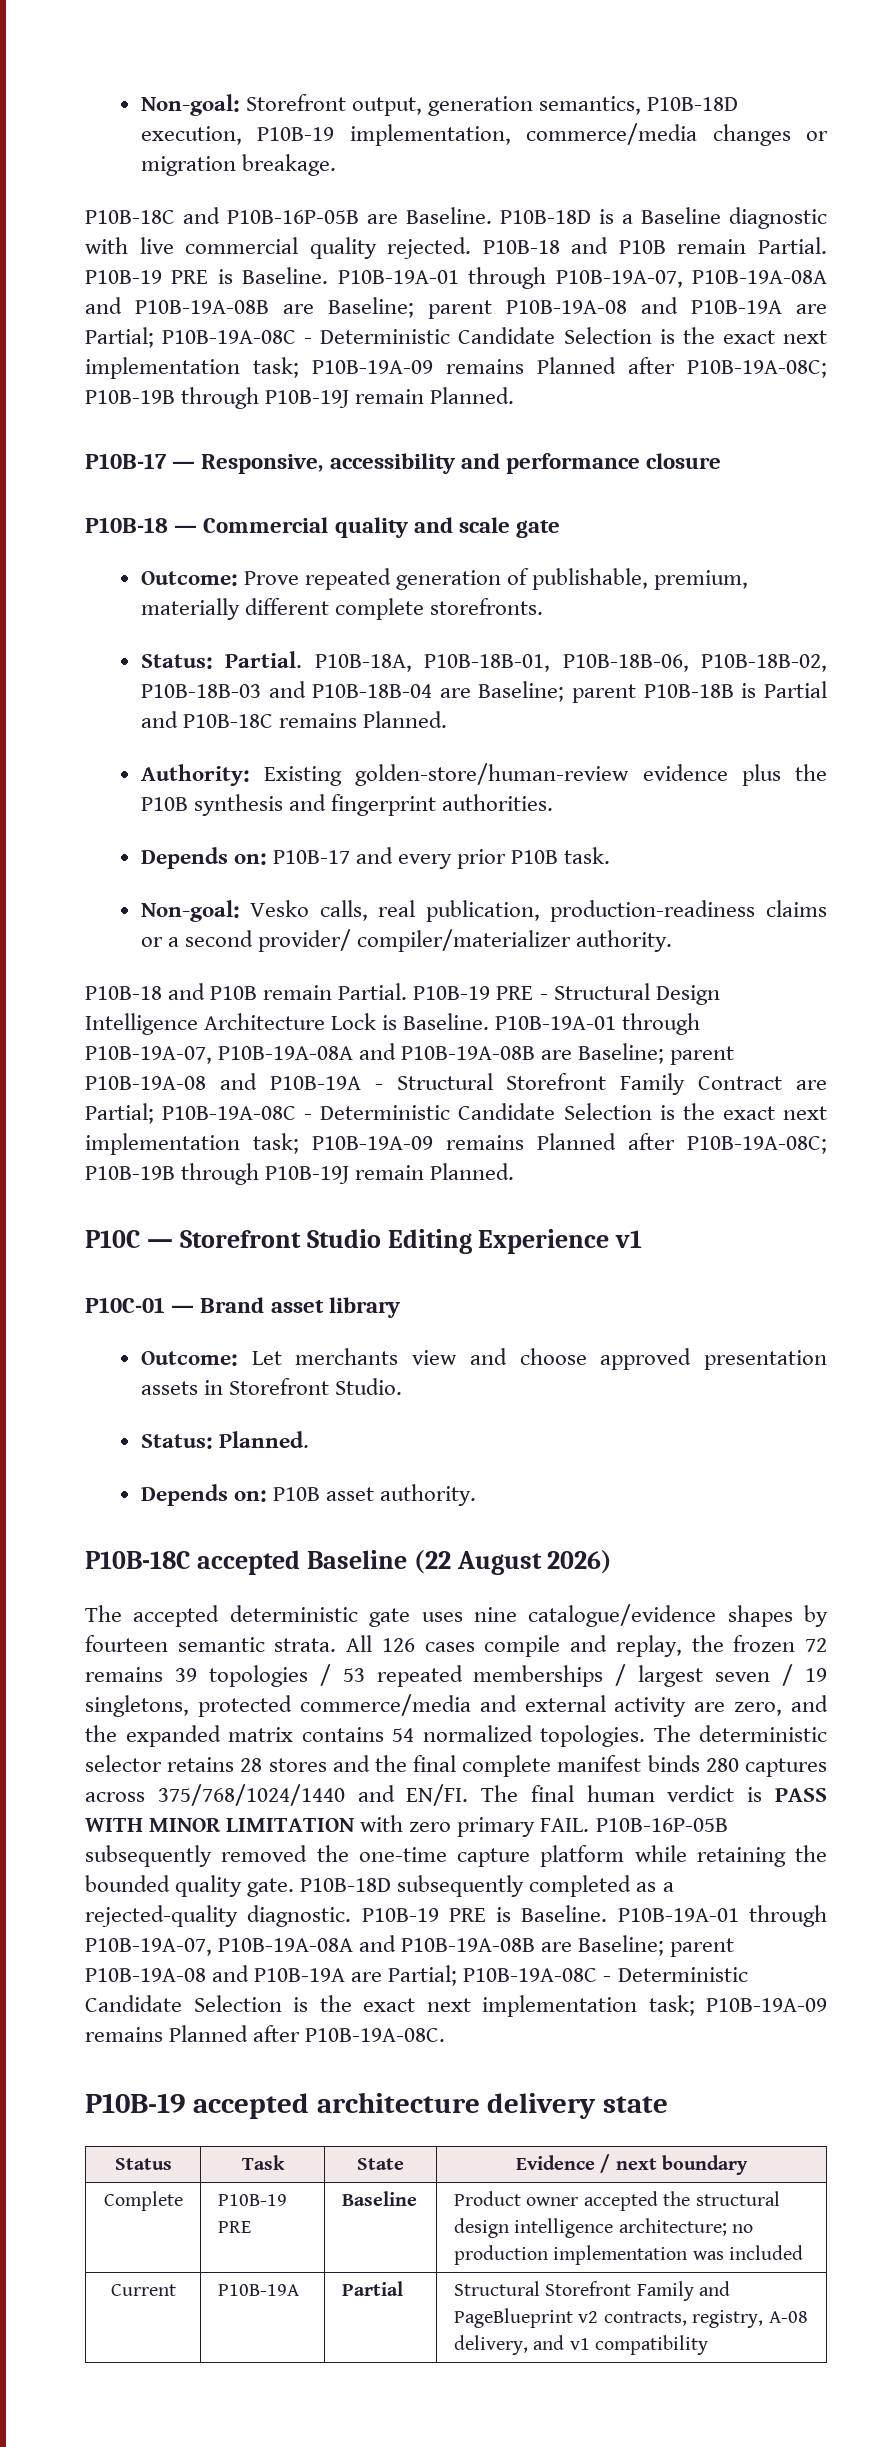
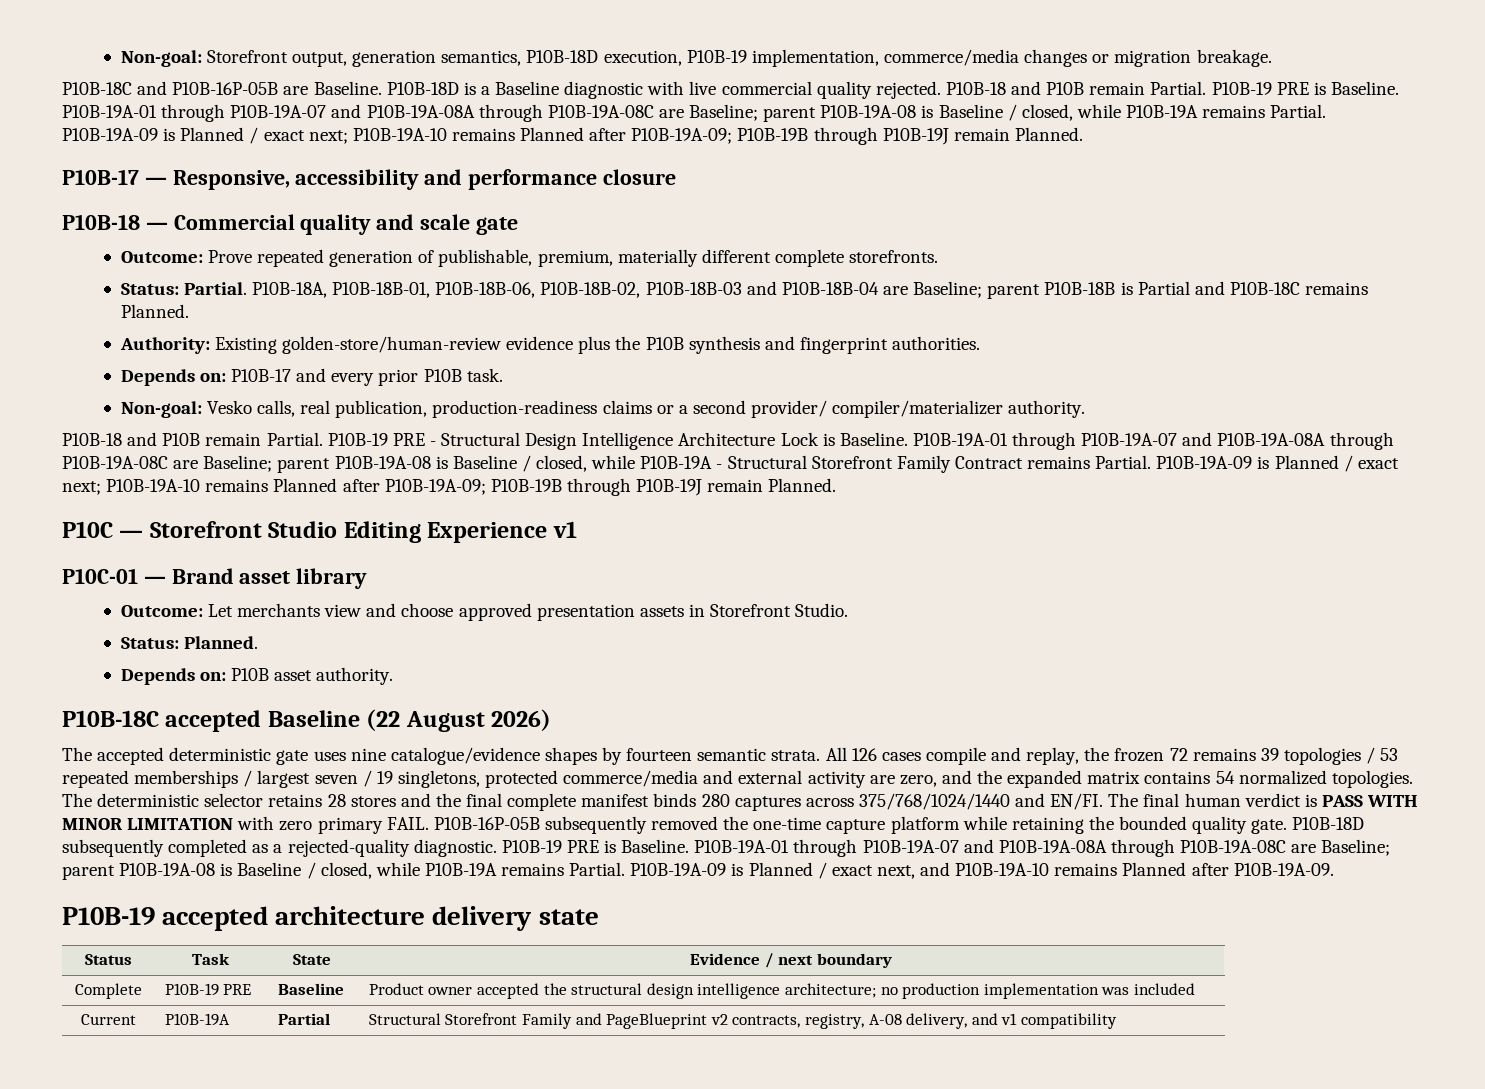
[555,270,828,288] [85,297,827,319] [85,327,827,348] [85,357,827,379] P10B-19A-07, P10B-19A-08A and P10B-19A-08B are Baseline; parent P10B-19A-08 and P10B-19A are Partial; P10B-19A-08C - Deterministic Candidate Selection is the exact next implementation task; P10B-19A-09 remains Planned after P10B-19A-08C; -> [230,104,1327,122] [62,127,733,144] P10B-19A-07 and P10B-19A-08A through P10B-19A-08C are Baseline; parent P10B-19A-08 is Baseline / closed, while P10B-19A remains Partial. P10B-19A-09 is Planned / exact next; P10B-19A-10 remains Planned after P10B-19A-09;
[85,1043,735,1065] [85,1073,257,1090] P10B-19A-07, P10B-19A-08A and P10B-19A-08B are Baseline; parent P10B-19A-08 and -> [1081,432,1394,450] [62,455,636,473] P10B-19A-07 and P10B-19A-08A through P10B-19A-08C are Baseline; parent P10B-19A-08 is Baseline / closed, while
[796,1080,827,1090] [85,1103,827,1124] [85,1133,827,1155] are Partial; P10B-19A-08C - Deterministic Candidate Selection is the exact next implementation task; P10B-19A-09 remains Planned after P10B-19A-08C; -> [1027,455,1399,472] [62,478,486,495] remains Partial. P10B-19A-09 is Planned / exact next; P10B-19A-10 remains Planned after P10B-19A-09;
[85,1935,735,1957] [85,1965,748,1986] [85,1995,827,2017] [85,2025,446,2042] P10B-19A-07, P10B-19A-08A and P10B-19A-08B are Baseline; parent P10B-19A-08 and P10B-19A are Partial; P10B-19A-08C - Deterministic Candidate Selection is the exact next implementation task; P10B-19A-09 remains Planned after P10B-19A-08C. -> [862,839,1391,857] [62,862,1334,880] P10B-19A-07 and P10B-19A-08A through P10B-19A-08C are Baseline; parent P10B-19A-08 is Baseline / closed, while P10B-19A remains Partial. P10B-19A-09 is Planned / exact next, and P10B-19A-10 remains Planned after P10B-19A-09.

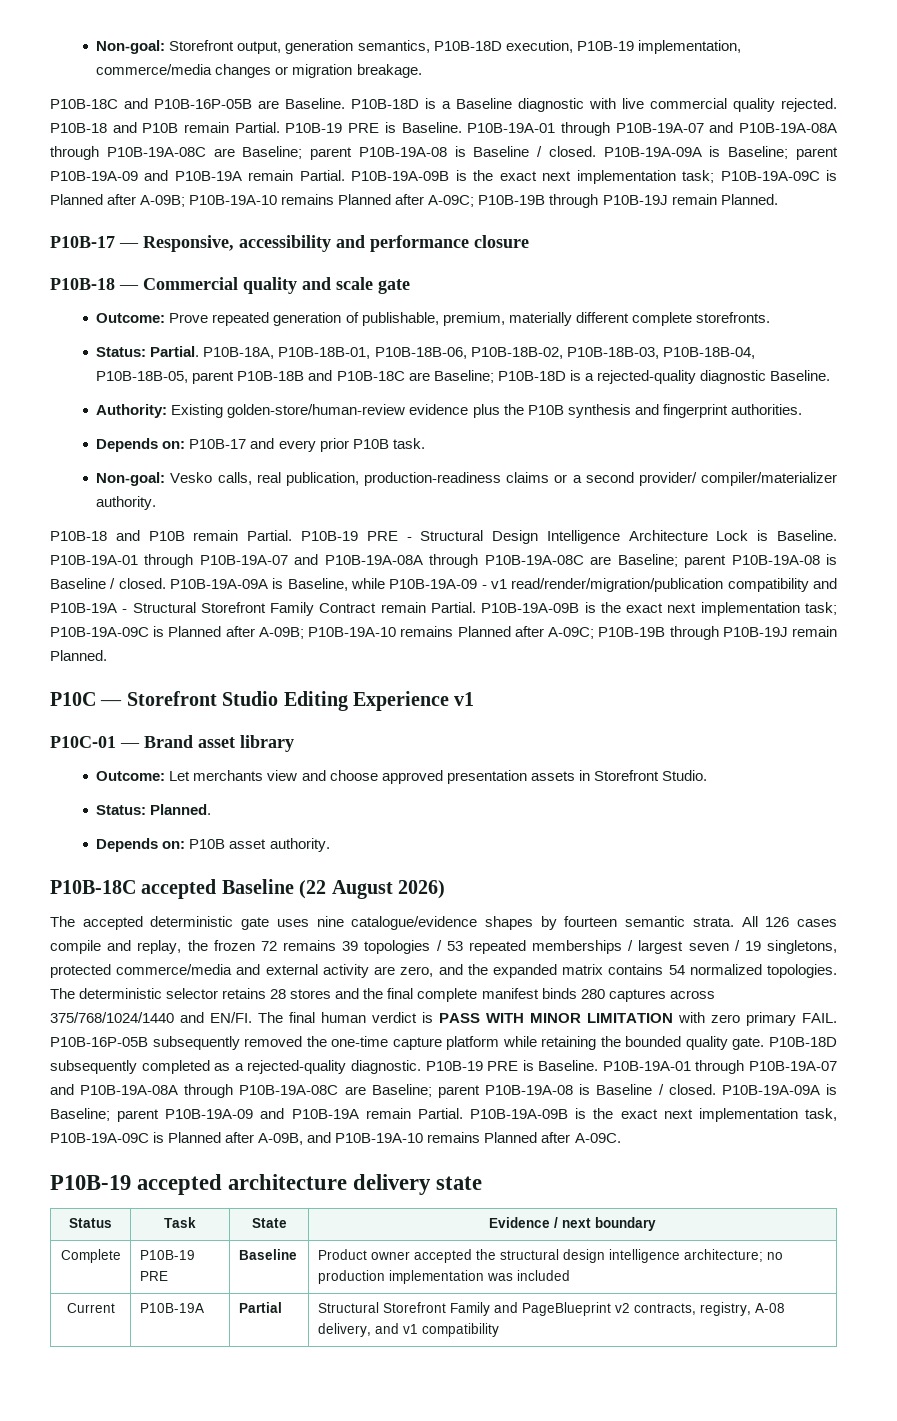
[1021,104,1327,121] [62,127,733,144] closed, while P10B-19A remains Partial. P10B-19A-09 is Planned / exact next; P10B-19A-10 remains Planned after P10B-19A-09; -> [548,146,838,160] [50,170,837,184] [50,194,475,207] closed. P10B-19A-09A is Baseline; parent P10B-19A-09 and P10B-19A remain Partial. P10B-19A-09B is the exact next implementation task; P10B-19A-09C is Planned after A-09B; P10B-19A-10 remains Planned after A-09C;
[645,281,1369,299] [120,304,189,318] P10B-18B-03 and P10B-18B-04 are Baseline; parent P10B-18B is Partial and P10B-18C remains Planned. -> [566,347,755,359] [96,370,830,384] P10B-18B-03, P10B-18B-04, P10B-18B-05, parent P10B-18B and P10B-18C are Baseline; P10B-18D is a rejected-quality diagnostic Baseline.
[536,455,636,472] closed, while -> [118,578,837,592] closed. P10B-19A-09A is Baseline, while P10B-19A-09 - v1 read/render/migration/publication compatibility and
[1027,455,1399,472] [62,478,486,495] remains Partial. P10B-19A-09 is Planned / exact next; P10B-19A-10 remains Planned after P10B-19A-09; -> [380,602,838,616] [50,626,595,639] remain Partial. P10B-19A-09B is the exact next implementation task; P10B-19A-09C is Planned after A-09B; P10B-19A-10 remains Planned after A-09C;
[320,862,915,879] closed, while P10B-19A remains Partial. P10B-19A-09 is Planned / exact next, -> [668,1084,838,1095] [50,1108,838,1122] [50,1132,304,1145] closed. P10B-19A-09A is Baseline; parent P10B-19A-09 and P10B-19A remain Partial. P10B-19A-09B is the exact next implementation task, P10B-19A-09C is Planned after A-09B,
[1233,863,1334,876] P10B-19A-09. -> [574,1133,621,1143] A-09C.

